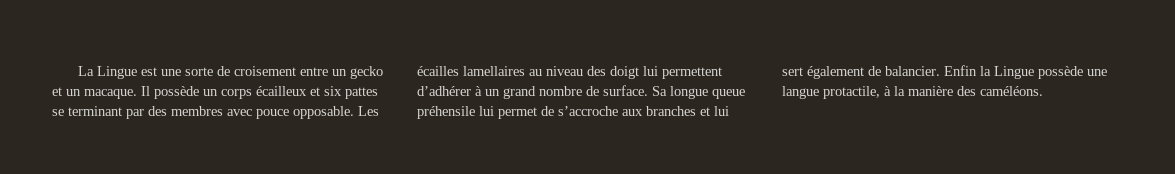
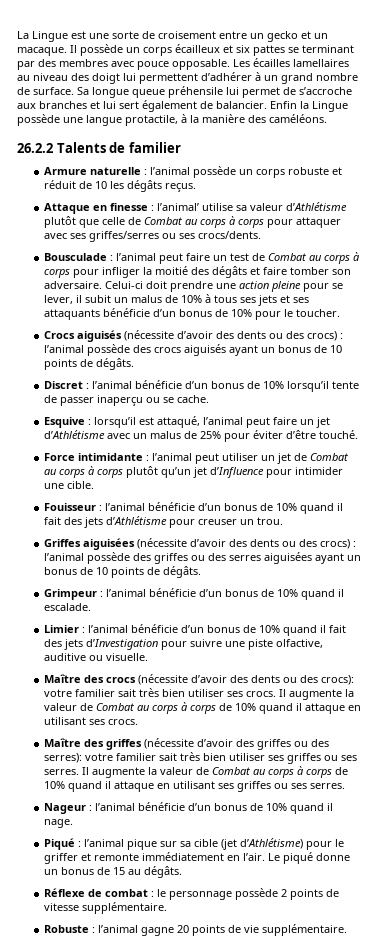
(1043, 91) none -> [17,142,181,153] [43,166,342,178] [43,180,196,192] [43,202,347,214] [43,216,341,228] [43,231,261,242] [43,252,360,264] [43,266,351,278] [43,281,343,292] [43,294,309,306] [43,308,340,320] [43,330,343,342] [43,344,342,356] [43,358,134,370] [43,380,359,392] [43,395,209,406] [43,416,330,428] [43,430,358,442] [43,453,348,464] [43,466,343,478] [43,481,94,489] [43,502,343,514] [43,516,283,528] [43,538,356,550] [43,552,361,564] [43,566,201,578] [43,588,344,600] [43,603,91,611] [43,624,346,636] [43,639,323,650] [43,653,148,661] [43,674,354,685] [43,688,354,700] [43,702,361,714] [43,717,138,725] [43,738,329,750] [43,752,357,764] [43,766,348,778] [43,781,345,792] [43,802,333,814] [43,819,73,828] [43,838,344,850] [43,852,350,864] [43,866,182,878] [43,888,339,900] [43,902,167,914] [43,924,347,936] // 26.2.2 Talents de familier // Armure naturelle : l’animal possède un corps robuste et réduit de 10 les dégâts reçus. // Attaque en finesse : l’animal’ utilise sa valeur d’Athlétisme plutôt que celle de Combat au corps à corps pour attaquer avec ses griffes/serres ou ses crocs/dents. // Bousculade : l’animal peut faire un test de Combat au corps à corps pour infliger la moitié des dégâts et faire tomber son adversaire. Celui-ci doit prendre une action pleine pour se lever, il subit un malus de 10% à tous ses jets et ses attaquants bénéficie d’un bonus de 10% pour le toucher. // Crocs aiguisés (nécessite d’avoir des dents ou des crocs) : l’animal possède des crocs aiguisés ayant un bonus de 10 points de dégâts. // Discret : l’animal bénéficie d’un bonus de 10% lorsqu’il tente de passer inaperçu ou se cache. // Esquive : lorsqu’il est attaqué, l’animal peut faire un jet d’Athlétisme avec un malus de 25% pour éviter d’être touché. // Force intimidante : l’animal peut utiliser un jet de Combat au corps à corps plutôt qu’un jet d’Influence pour intimider une cible. // Fouisseur : l’animal bénéficie d’un bonus de 10% quand il fait des jets d’Athlétisme pour creuser un trou. // Griffes aiguisées (nécessite d’avoir des dents ou des crocs) : l’animal possède des griffes ou des serres aiguisées ayant un bonus de 10 points de dégâts. // Grimpeur : l’animal bénéficie d’un bonus de 10% quand il escalade. // Limier : l’animal bénéficie d’un bonus de 10% quand il fait des jets d’Investigation pour suivre une piste olfactive, auditive ou visuelle. // Maître des crocs (nécessite d’avoir des dents ou des crocs): votre familier sait très bien utiliser ses crocs. Il augmente la valeur de Combat au corps à corps de 10% quand il attaque en utilisant ses crocs. // Maître des griffes (nécessite d’avoir des griffes ou des serres): votre familier sait très bien utiliser ses griffes ou ses serres. Il augmente la valeur de Combat au corps à corps de 10% quand il attaque en utilisant ses griffes ou ses serres. // Nageur : l’animal bénéficie d’un bonus de 10% quand il nage. // Piqué : l’animal pique sur sa cible (jet d’Athlétisme) pour le griffer et remonte immédiatement en l’air. Le piqué donne un bonus de 15 au dégâts. // Réflexe de combat : le personnage possède 2 points de vitesse supplémentaire. // Robuste : l’animal gagne 20 points de vie supplémentaire.

